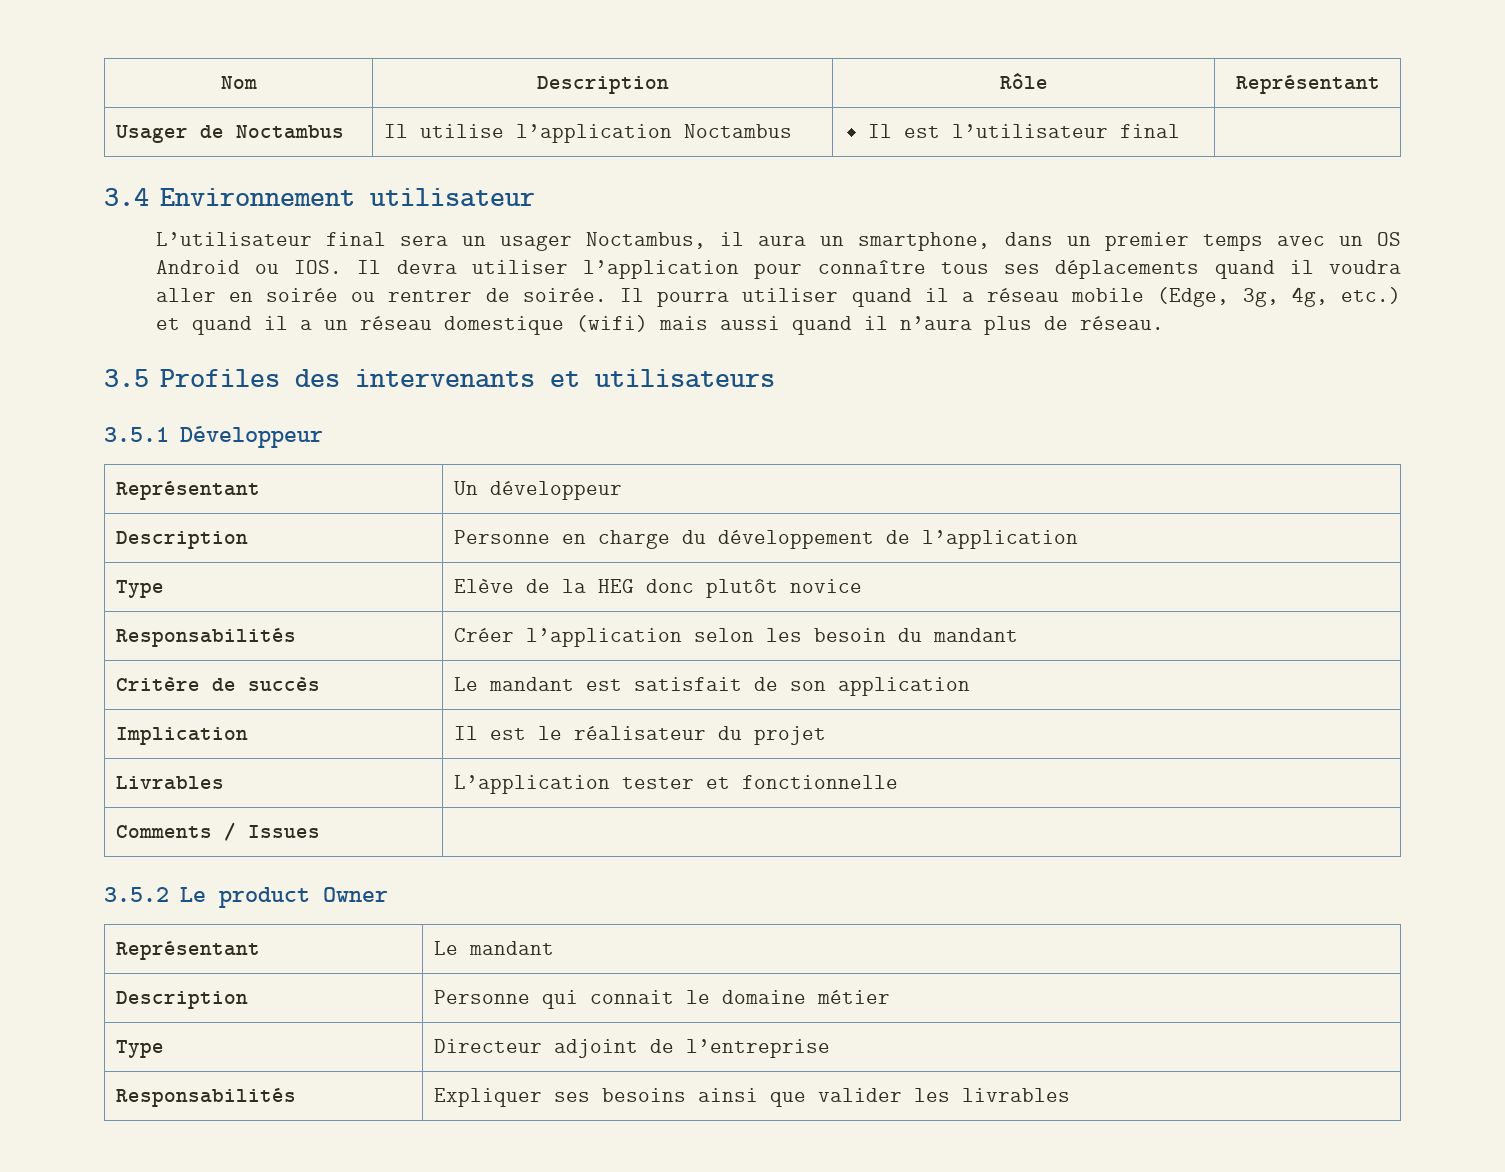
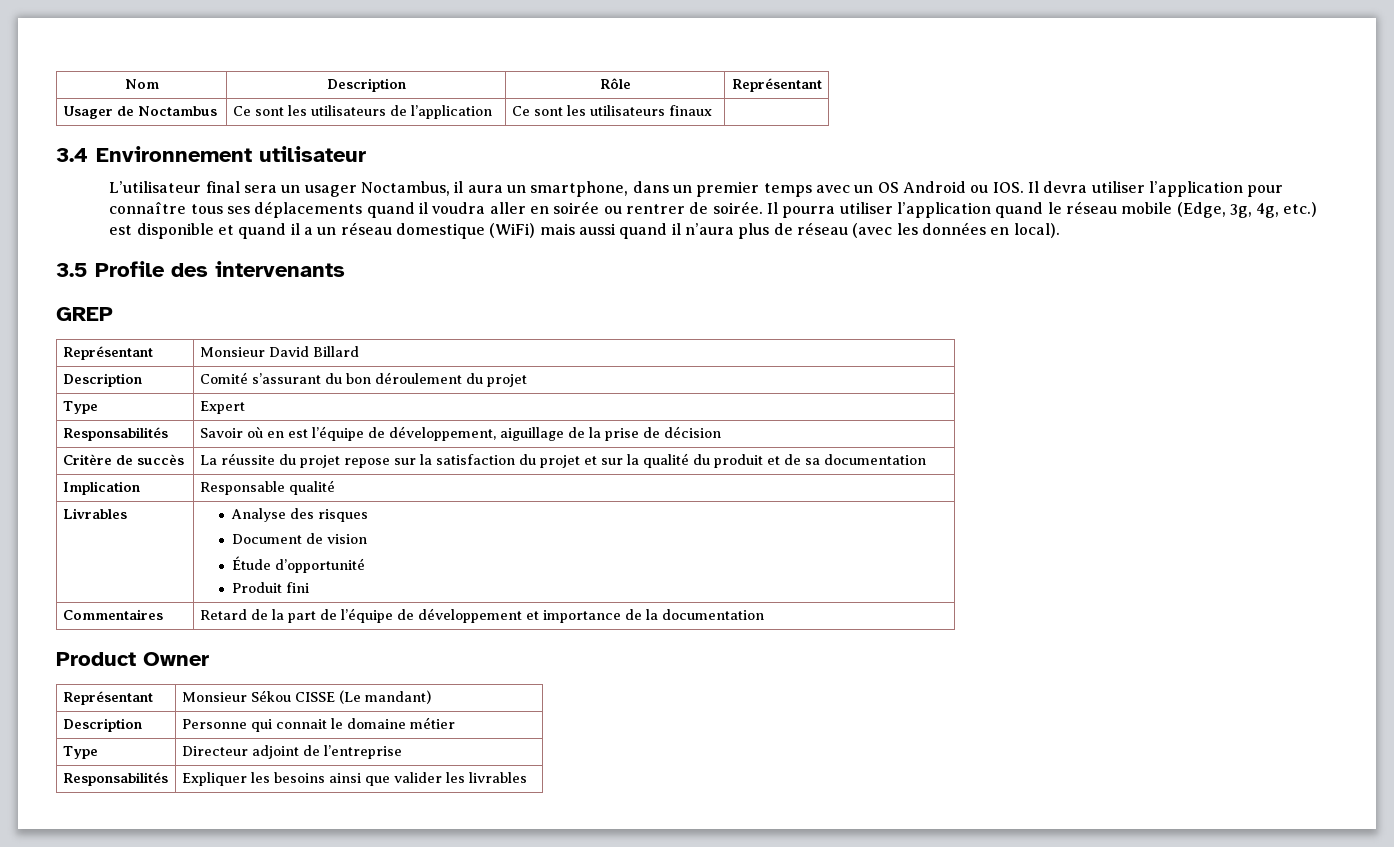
[384,124,793,143] [867,124,1180,138] Il utilise l’application Noctambus | Il est l’utilisateur final -> [232,105,492,119] [511,105,712,116] Ce sont les utilisateurs de l’application | Ce sont les utilisateurs finaux
[851,288,974,307] quand il a -> [896,202,1062,218] l’application quand le
(1402, 295) none -> [109,223,214,239] est disponible
[575,315,648,332] (wifi) -> [489,223,536,238] (WiFi)
[1079,316,1164,330] réseau. -> [796,222,1060,238] réseau (avec les données en local).
[159,369,280,387] Profiles -> [95,261,165,277] Profile
[549,369,775,388] [104,426,323,448] [116,481,261,500] [454,481,623,500] [116,531,249,549] [454,530,1079,549] [116,580,165,598] [454,578,863,598] [116,628,297,647] [454,628,1019,647] [116,677,321,691] [454,677,971,696] [116,727,249,745] [454,726,827,745] [116,776,225,790] [454,775,899,794] [116,822,321,841] [104,887,388,908] [116,941,261,960] [434,941,555,955] et utilisateurs // 3.5.1 Développeur // Représentant | Un développeur // Description | Personne en charge du développement de l’application // Type | Elève de la HEG donc plutôt novice // Responsabilités | Créer l’application selon les besoin du mandant // Critère de succès | Le mandant est satisfait de son application // Implication | Il est le réalisateur du projet // Livrables | L’application tester et fonctionnelle // Comments / Issues | // 3.5.2 Le product Owner // Représentant | Le mandant -> [56,307,113,321] [62,346,153,360] [199,346,359,357] [62,373,142,387] [199,372,527,387] [62,401,98,414] [199,401,245,414] [62,427,168,441] [199,426,721,441] [62,454,184,465] [199,453,926,468] [62,481,140,495] [199,480,335,495] [62,508,127,519] [230,508,368,522] [231,533,367,544] [231,556,365,573] [231,582,309,593] [62,609,163,620] [199,608,764,623] [56,652,209,666] [62,691,153,705] [181,690,431,704] // GREP // Représentant | Monsieur David Billard // Description | Comité s’assurant du bon déroulement du projet // Type | Expert // Responsabilités | Savoir où en est l’équipe de développement, aiguillage de la prise de décision // Critère de succès | La réussite du projet repose sur la satisfaction du projet et sur la qualité du produit et de sa documentation // Implication | Responsable qualité // Livrables | Analyse des risques // Document de vision // Étude d’opportunité // Produit fini // Commentaires | Retard de la part de l’équipe de développement et importance de la documentation // Product Owner // Représentant | Monsieur Sékou CISSE (Le mandant)
[554,1092,591,1102] ses -> [250,772,270,783] les

